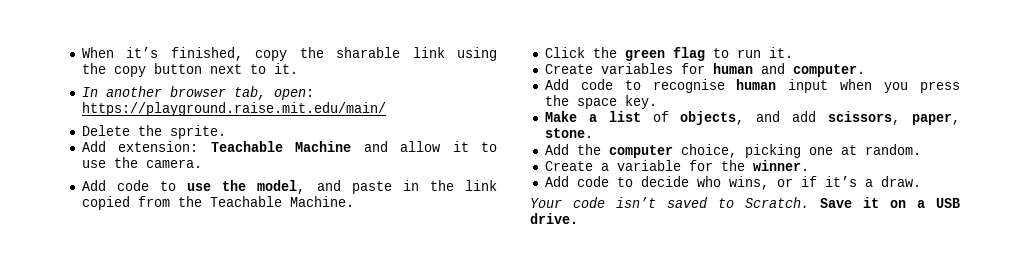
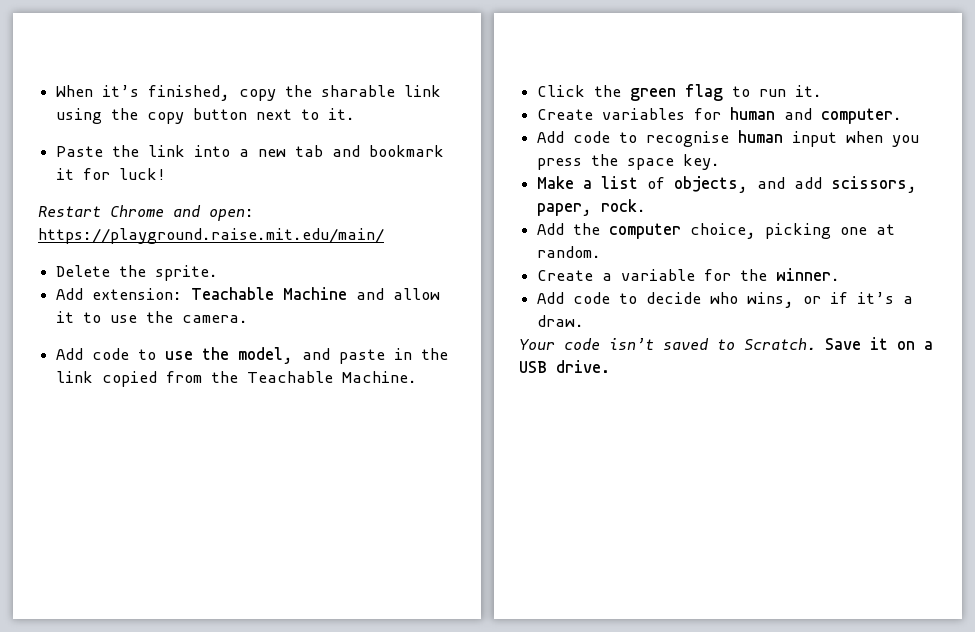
[81,86,266,100] In another browser tab, -> [56,145,445,157] [56,168,167,180] [38,205,201,217] Paste the link into a new tab and bookmark it for luck! // Restart Chrome and
[544,128,593,138] stone. -> [601,199,647,212] rock.

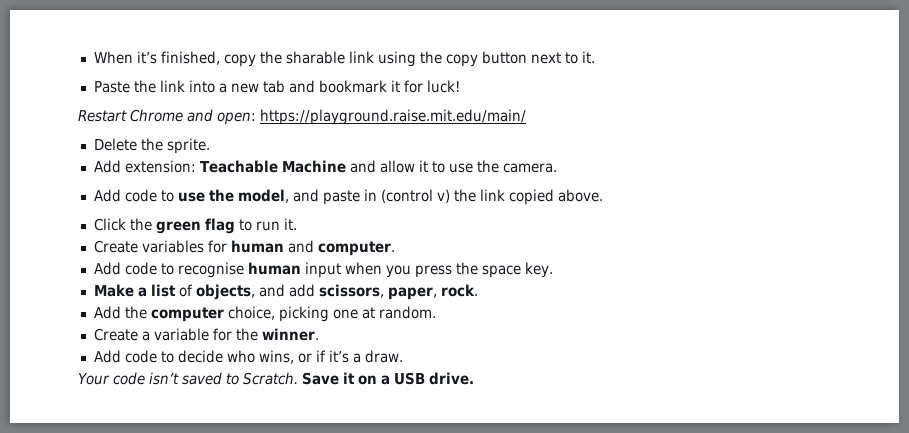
(413, 354) none -> [380,189,450,203] (control v)
[166,371,418,383] from the Teachable Machine. -> [557,189,603,202] above.

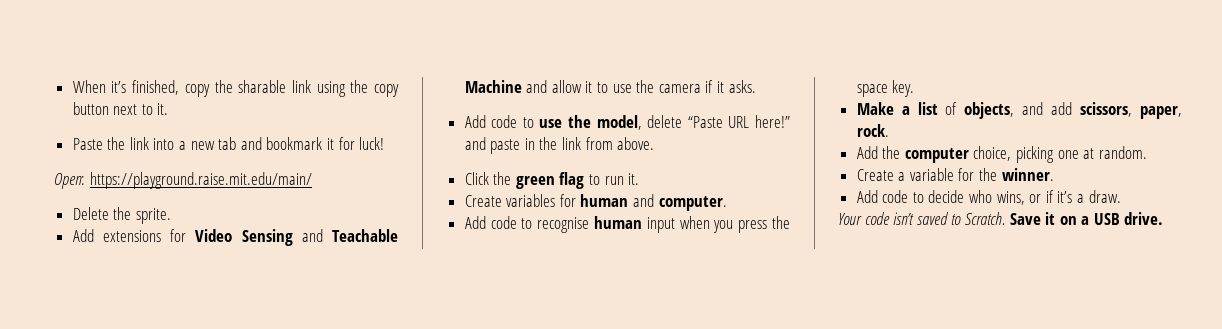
[78,109,256,125] Restart Chrome and open: -> [54,173,85,189] Open:
[124,160,196,173] extension: -> [102,229,323,246] extensions for Video Sensing and
[502,163,557,173] camera. -> [658,80,756,93] camera if it asks.
(289, 196) none -> [647,115,790,128] delete “Paste URL here!”
[380,189,554,205] (control v) the link copied -> [539,137,613,150] the link from

